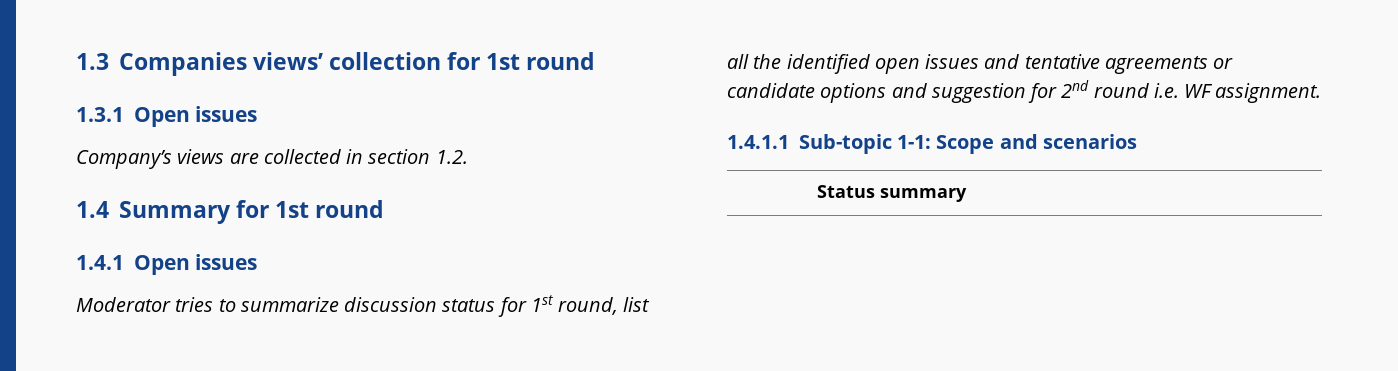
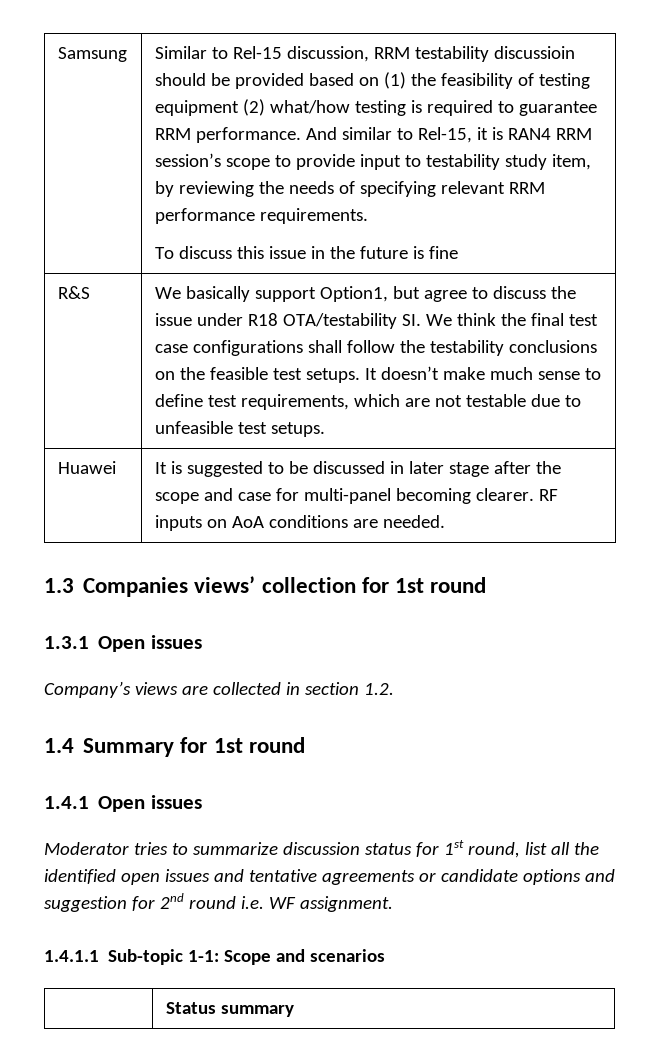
(76, 61) none -> [57,47,127,62] [154,46,575,62] [154,72,590,89] [154,99,597,116] [154,127,592,143] [154,153,591,170] [154,181,545,197] [154,208,368,224] [154,246,458,259] [57,286,90,299] [154,286,576,302] [154,313,598,329] [154,340,597,356] [154,366,601,383] [154,394,581,410] [154,421,325,437] [57,461,116,474] [154,461,561,477] [154,488,558,504] [154,515,445,531] Samsung | Similar to Rel-15 discussion, RRM testability discussioin should be provided based on (1) the feasibility of testing equipment (2) what/how testing is required to guarantee RRM performance. And similar to Rel-15, it is RAN4 RRM session’s scope to provide input to testability study item, by reviewing the needs of specifying relevant RRM performance requirements. // To discuss this issue in the future is fine // R&S | We basically support Option1, but agree to discuss the issue under R18 OTA/testability SI. We think the final test case configurations shall follow the testability conclusions on the feasible test setups. It doesn’t make much sense to define test requirements, which are not testable due to unfeasible test setups. // Huawei | It is suggested to be discussed in later stage after the scope and case for multi-panel becoming clearer. RF inputs on AoA conditions are needed. //

